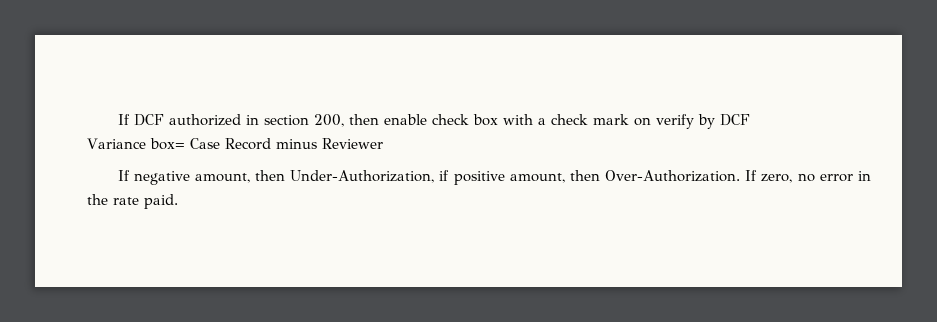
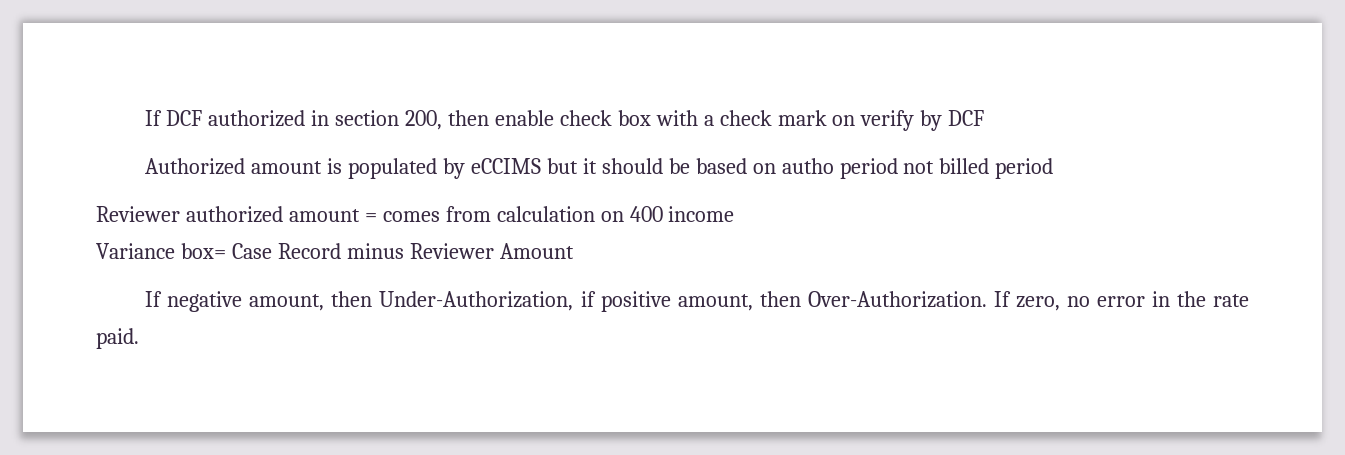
(750, 120) none -> [145,158,1054,179] [96,206,735,223] // Authorized amount is populated by eCCIMS but it should be based on autho period not billed period // Reviewer authorized amount = comes from calculation on 400 income
(383, 143) none -> [499,243,574,259] Amount

